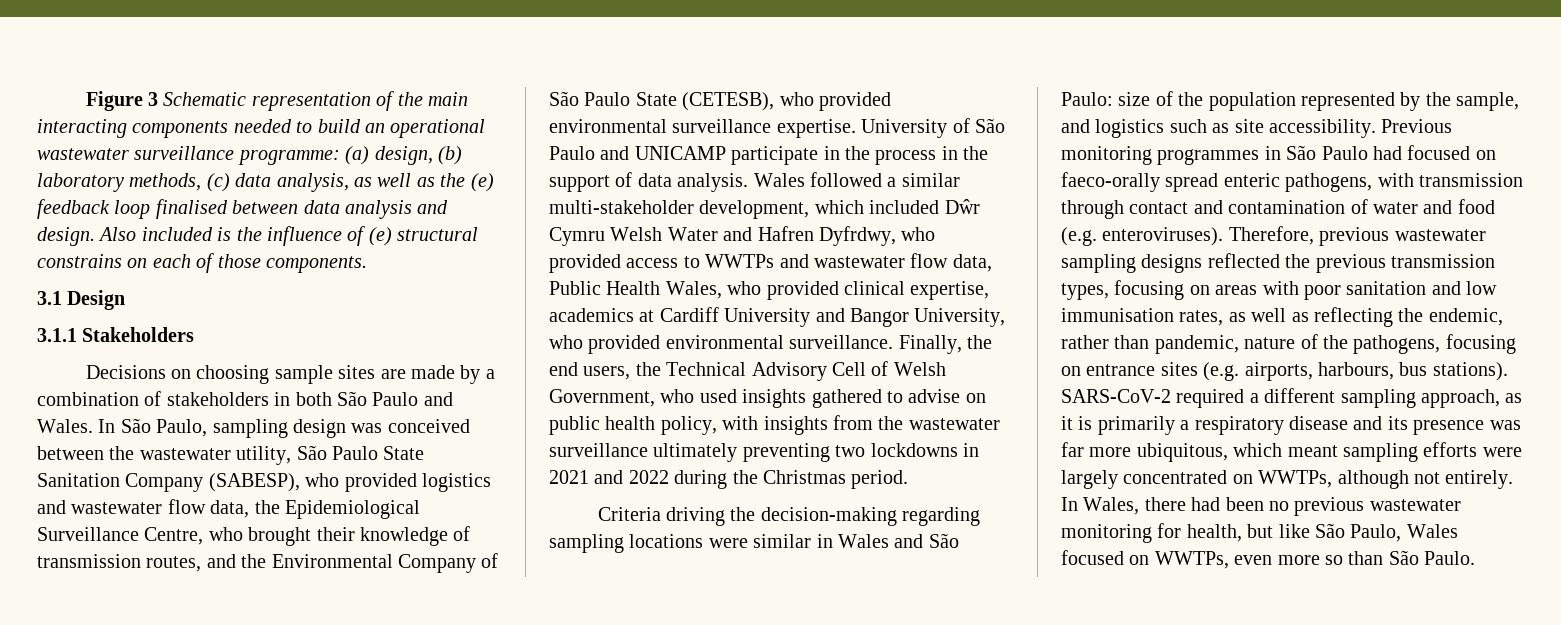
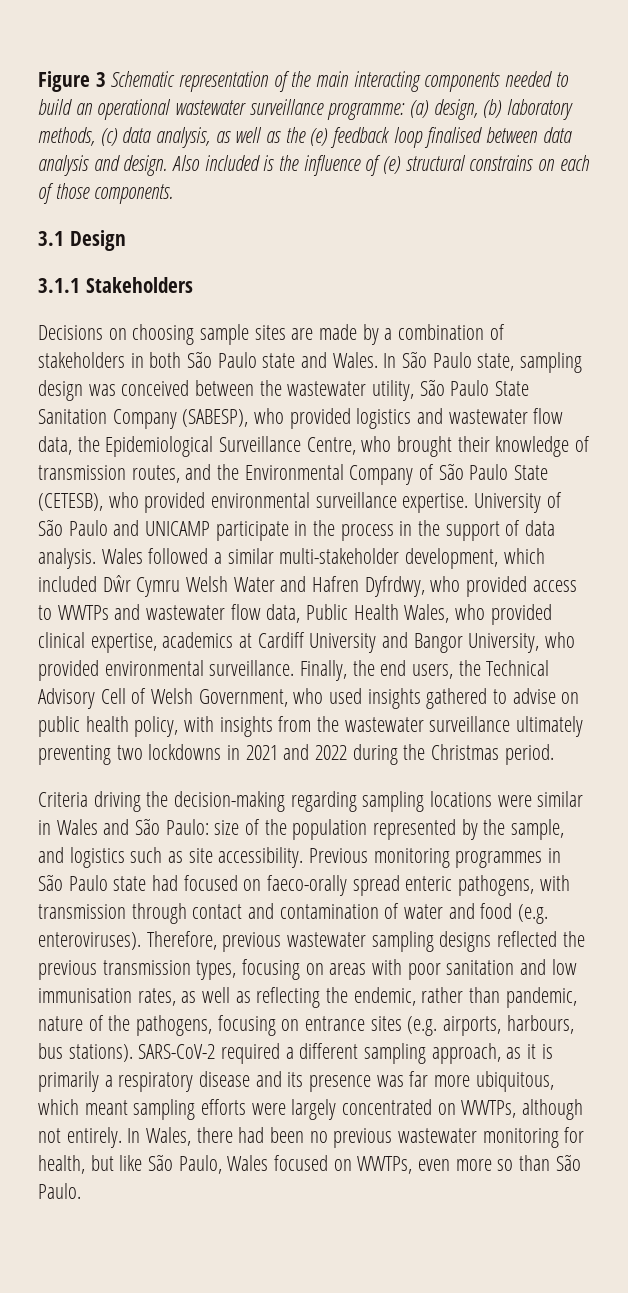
(419, 399) none -> [262,353,296,368] state
[156,419,208,437] Paulo, -> [432,352,515,371] Paulo state,
(1368, 153) none -> [113,876,147,891] state

